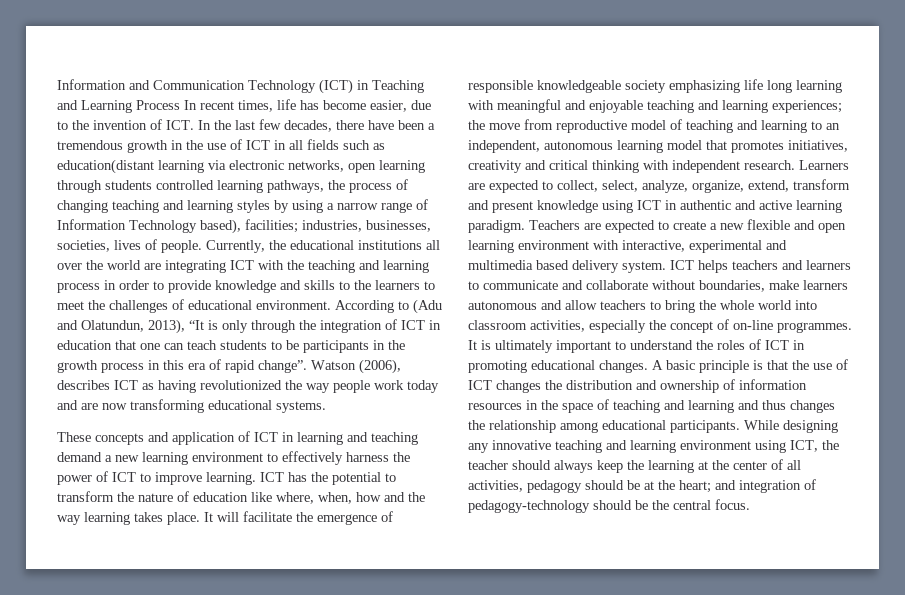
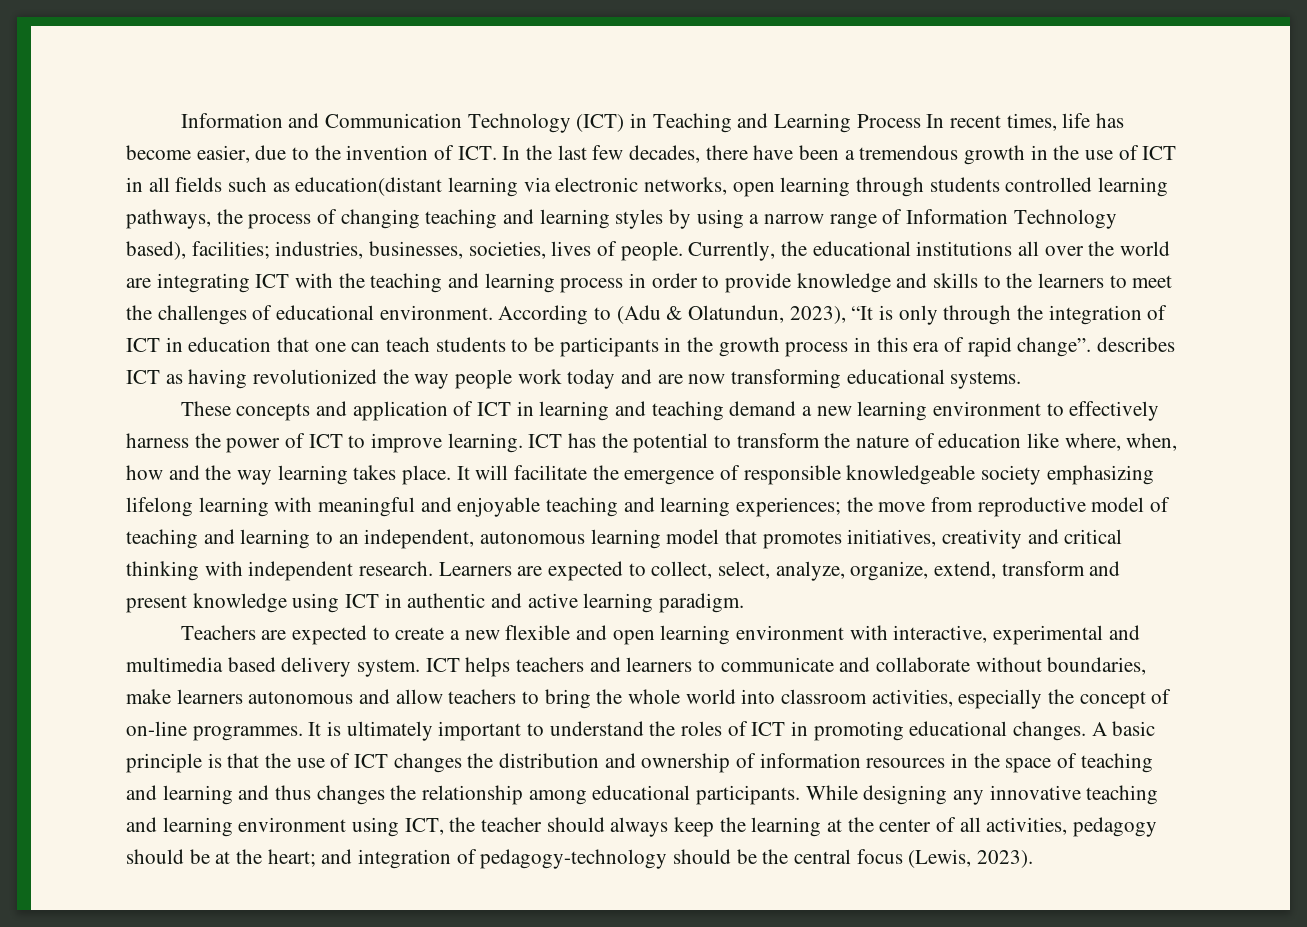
[57,319,185,334] and Olatundun, 2013), -> [666,305,846,324] & Olatundun, 2023),
[311,359,401,374] Watson (2006), -> (1092, 347) none
[744,79,792,93] life long -> [126,497,193,517] lifelong
(525, 226) none -> (745, 603) //
[715,499,750,510] focus. -> [856,849,1034,868] focus (Lewis, 2023).

